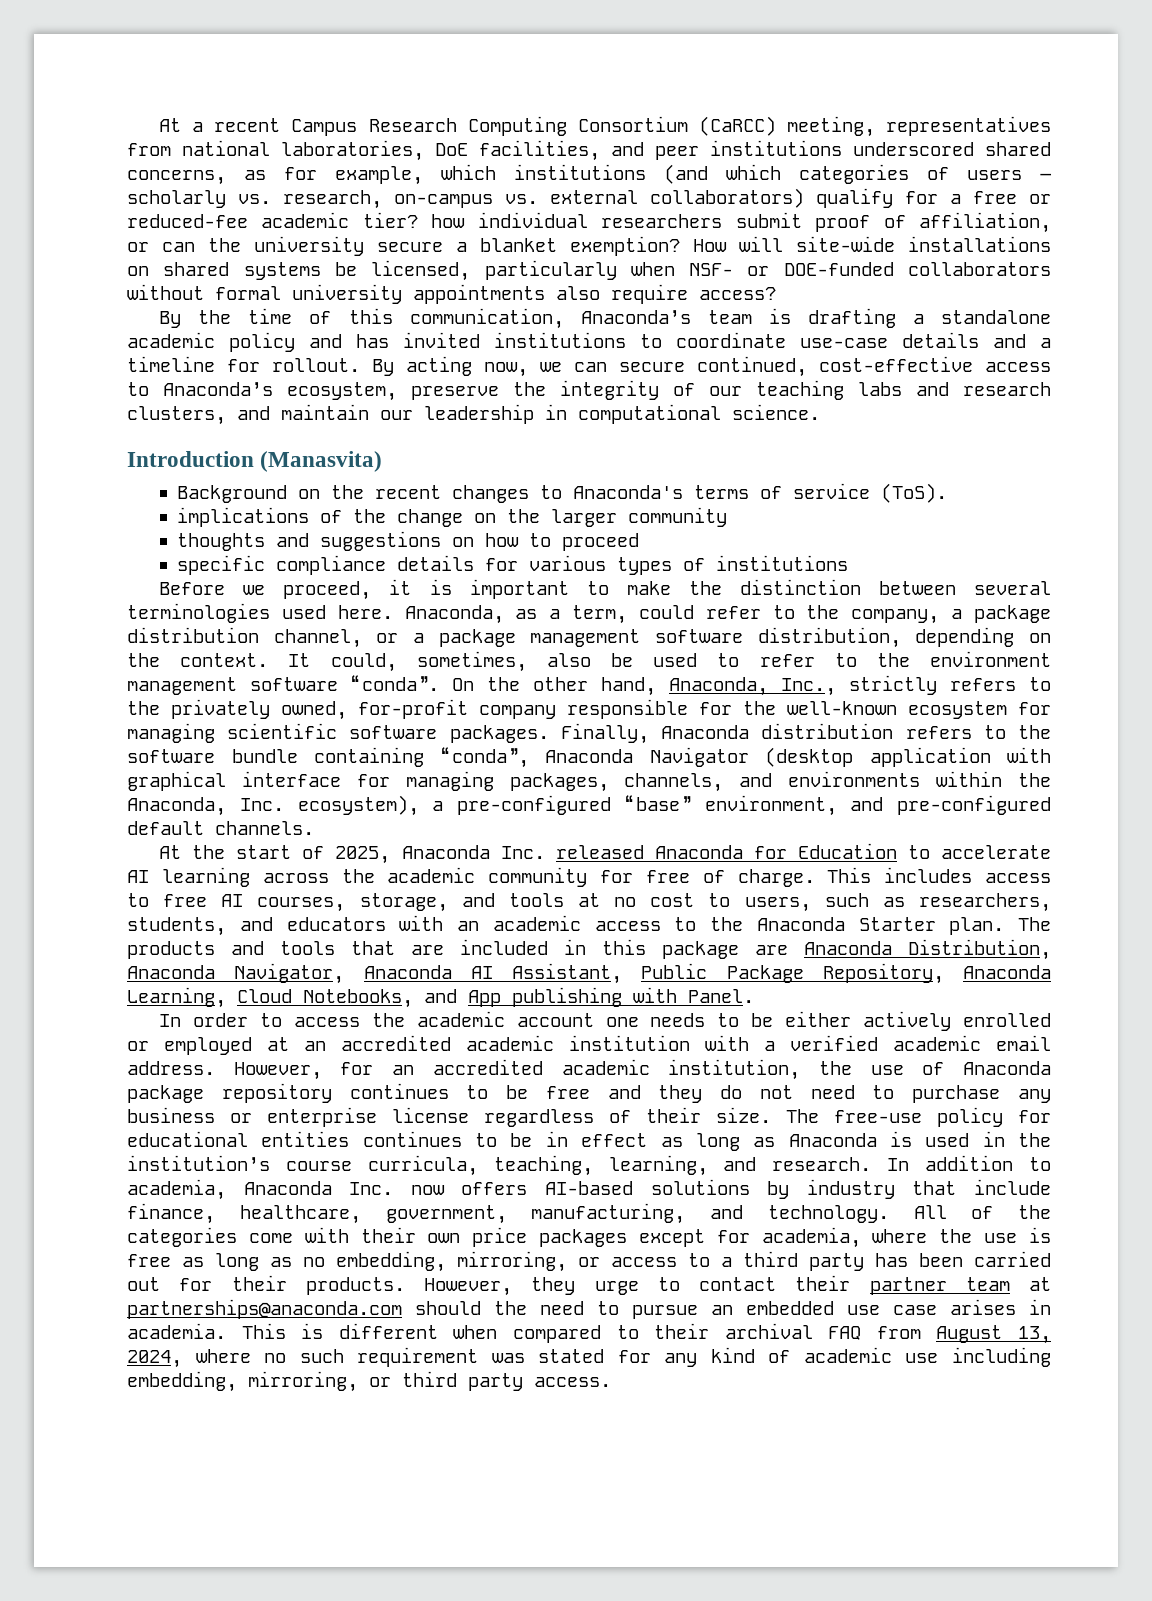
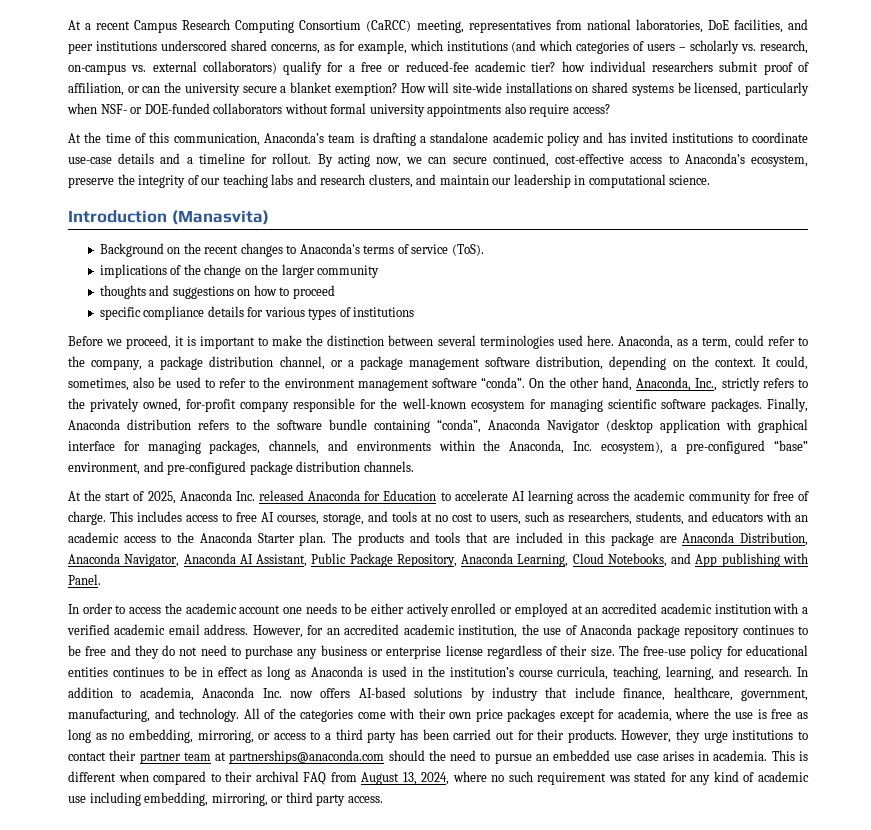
[159,311,182,328] By -> [68,133,81,143] At
[127,821,204,835] default -> [249,461,361,475] package distribution
(639, 1288) none -> [732,730,794,740] institutions

